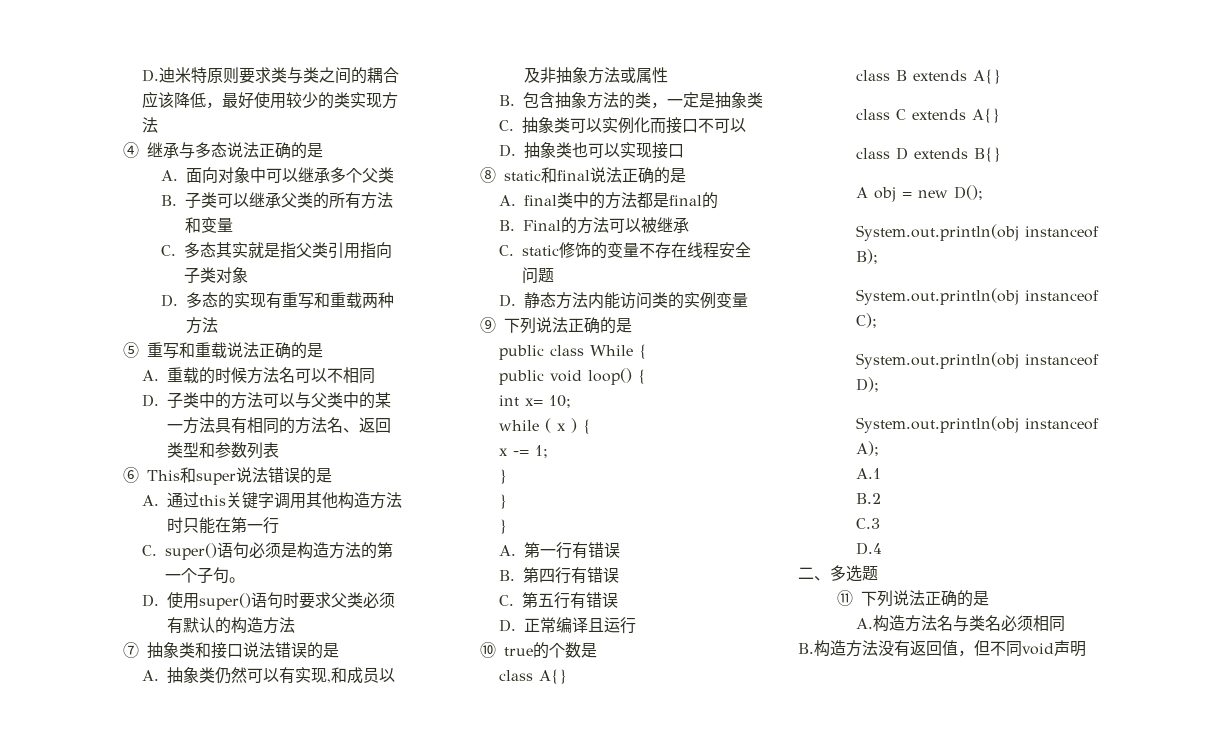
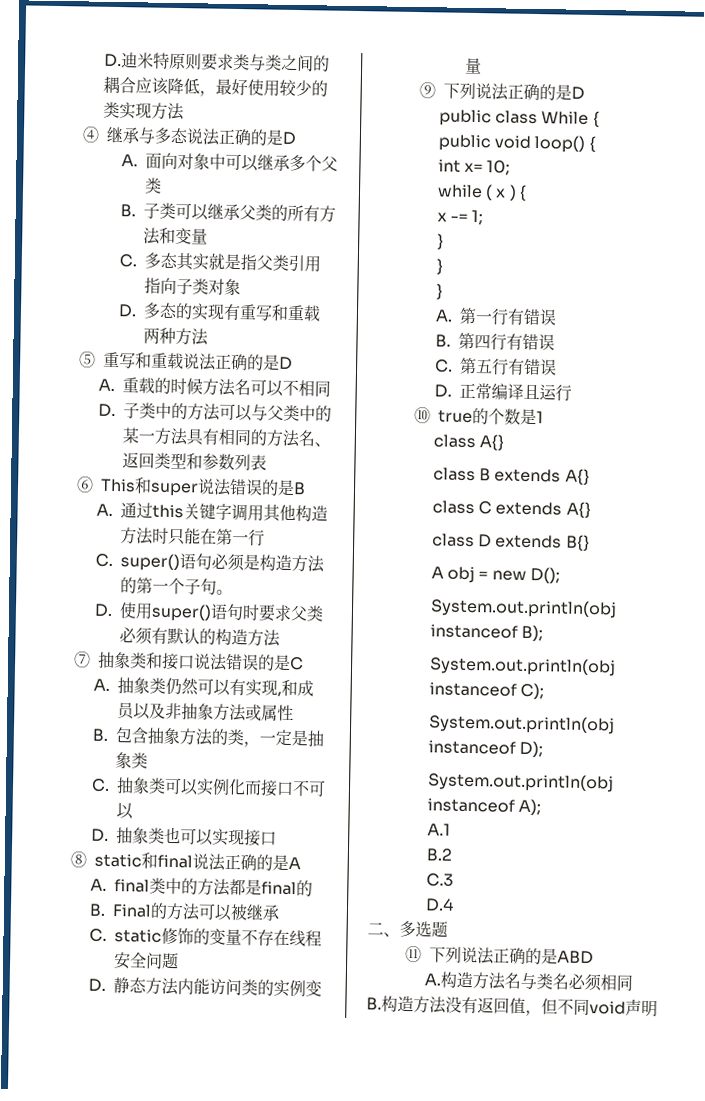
(323, 150) none -> [282,131,298,146] D
(323, 350) none -> [279,356,294,370] D
(332, 475) none -> [293,482,307,496] B
(339, 650) none -> [289,656,305,671] C
(686, 175) none -> [288,856,302,870] A
(632, 325) none -> [571,86,586,100] D
(597, 650) none -> [536,411,545,424] 1
(989, 598) none -> [557,950,595,965] ABD

